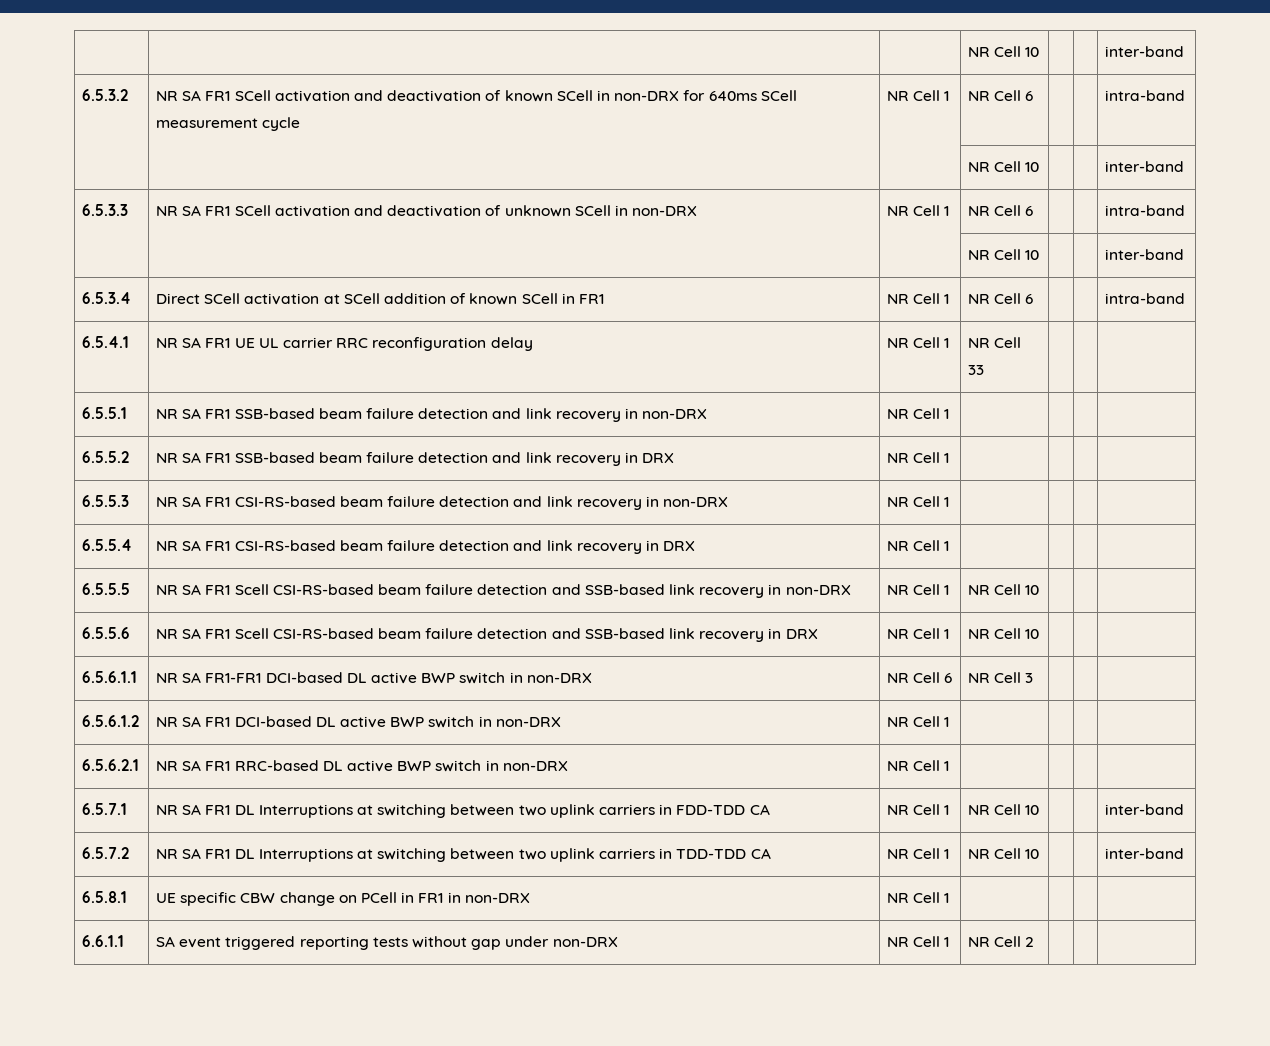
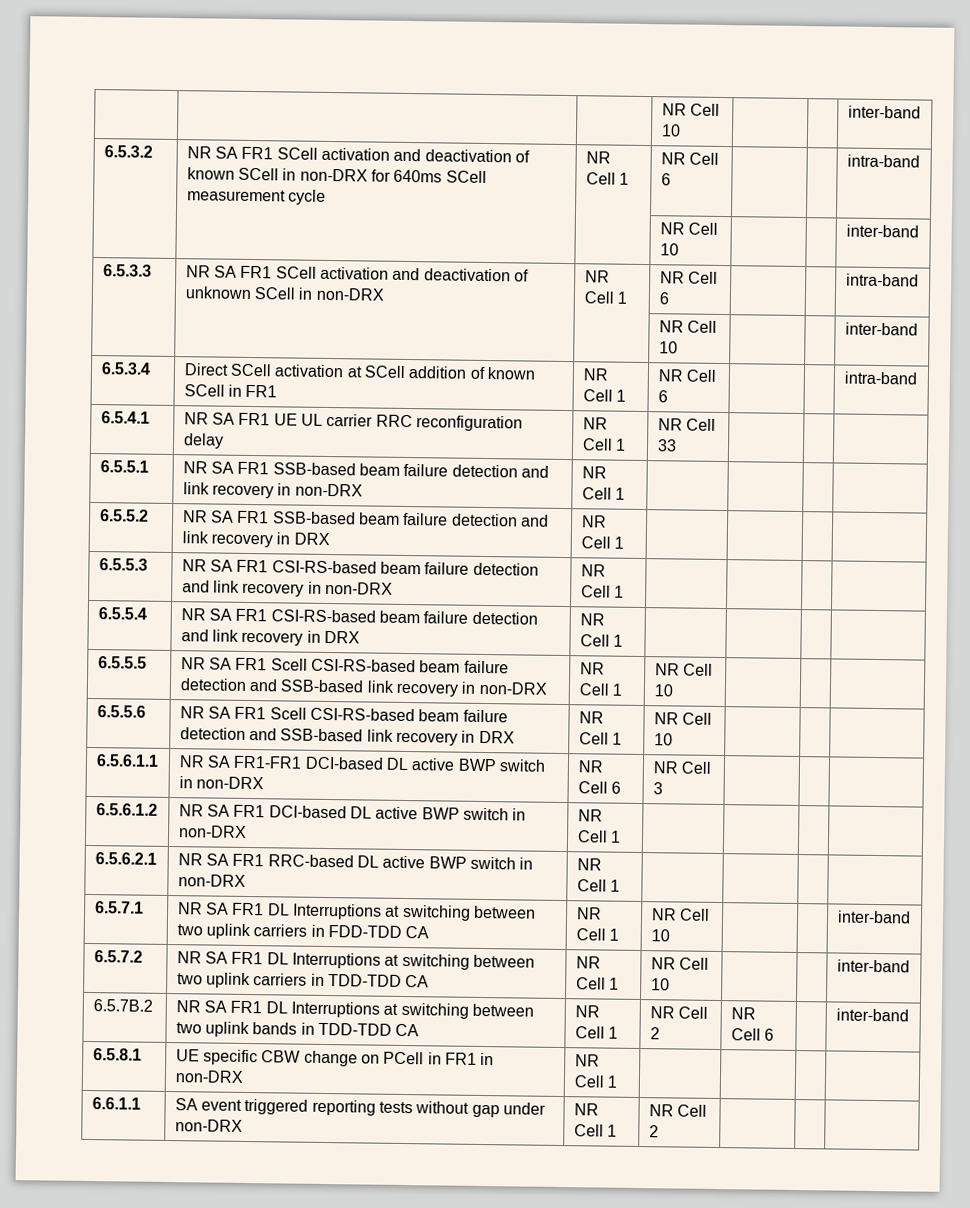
(1185, 853) none -> [92,999,153,1012] [175,1000,535,1019] [175,1021,420,1038] [574,1005,600,1018] [574,1026,619,1039] [649,1006,709,1019] [649,1027,660,1040] [730,1007,756,1020] [730,1028,775,1041] [835,1008,909,1022] // 6.5.7B.2 | NR SA FR1 DL Interruptions at switching between two uplink bands in TDD-TDD CA | NR Cell 1 | NR Cell 2 | NR Cell 6 | | inter-band

